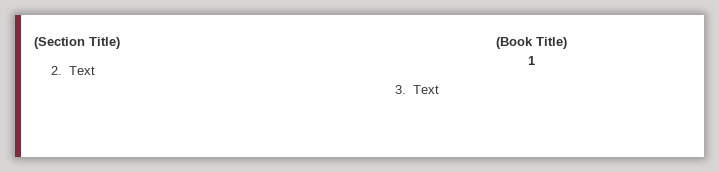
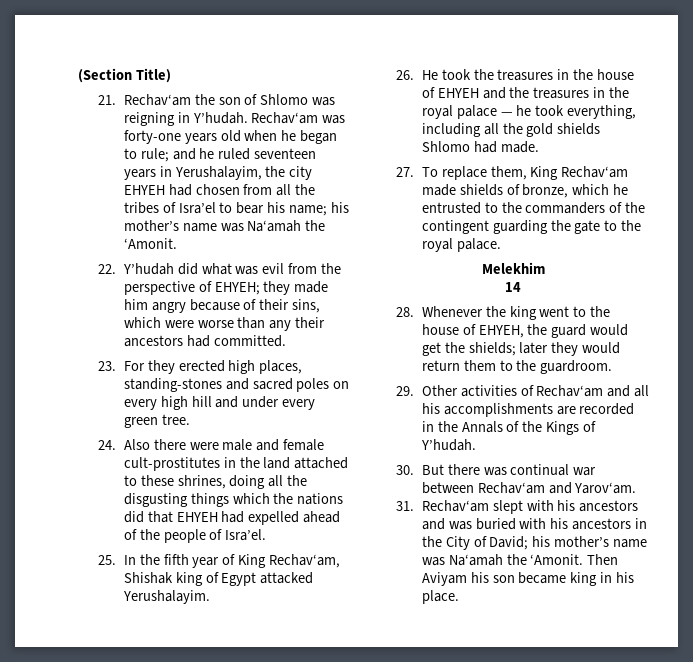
[51,66,95,75] [496,37,567,49] [528,56,535,65] [395,85,439,94] 2. Text // (Book Title) // 1 // 3. Text -> [98,94,336,106] [123,112,346,126] [123,130,338,144] [123,148,317,162] [123,166,313,180] [123,184,316,196] [123,202,350,216] [123,220,326,232] [123,238,177,249] [98,263,342,275] [123,281,329,295] [123,299,321,313] [123,317,326,331] [123,335,286,347] [98,360,303,374] [123,378,350,392] [123,396,316,410] [123,414,190,428] [98,439,325,451] [123,457,349,471] [123,475,308,489] [123,493,344,507] [123,511,341,525] [123,529,267,543] [98,554,341,568] [123,572,314,586] [122,590,210,604] [396,69,635,81] [421,87,630,99] [421,105,637,119] [421,123,601,137] [421,141,539,153] [396,166,629,180] [421,184,629,198] [421,202,646,214] [421,220,642,234] [421,238,501,252] [481,262,545,274] [505,282,521,292] [396,306,611,320] [421,324,629,338] [421,342,621,356] [421,360,613,374] [396,385,650,397] [421,403,635,417] [421,421,597,435] [420,439,476,451] [396,464,597,476] [421,482,637,494] [396,500,639,514] [421,518,648,530] [421,536,648,550] [421,554,619,566] [421,572,635,586] [421,590,459,604] 21. Rechav‘am the son of Shlomo was reigning in Y’hudah. Rechav‘am was forty-one years old when he began to rule; and he ruled seventeen years in Yerushalayim, the city EHYEH had chosen from all the tribes of Isra’el to bear his name; his mother’s name was Na‘amah the ‘Amonit. // 22. Y’hudah did what was evil from the perspective of EHYEH; they made him angry because of their sins, which were worse than any their ancestors had committed. // 23. For they erected high places, standing-stones and sacred poles on every high hill and under every green tree. // 24. Also there were male and female cult-prostitutes in the land attached to these shrines, doing all the disgusting things which the nations did that EHYEH had expelled ahead of the people of Isra’el. // 25. In the fifth year of King Rechav‘am, Shishak king of Egypt attacked Yerushalayim. // 26. He took the treasures in the house of EHYEH and the treasures in the royal palace — he took everything, including all the gold shields Shlomo had made. // 27. To replace them, King Rechav‘am made shields of bronze, which he entrusted to the commanders of the contingent guarding the gate to the royal palace. // Melekhim // 14 // 28. Whenever the king went to the house of EHYEH, the guard would get the shields; later they would return them to the guardroom. // 29. Other activities of Rechav‘am and all his accomplishments are recorded in the Annals of the Kings of Y’hudah. // 30. But there was continual war between Rechav‘am and Yarov‘am. // 31. Rechav‘am slept with his ancestors and was buried with his ancestors in the City of David; his mother’s name was Na‘amah the ‘Amonit. Then Aviyam his son became king in his place.

